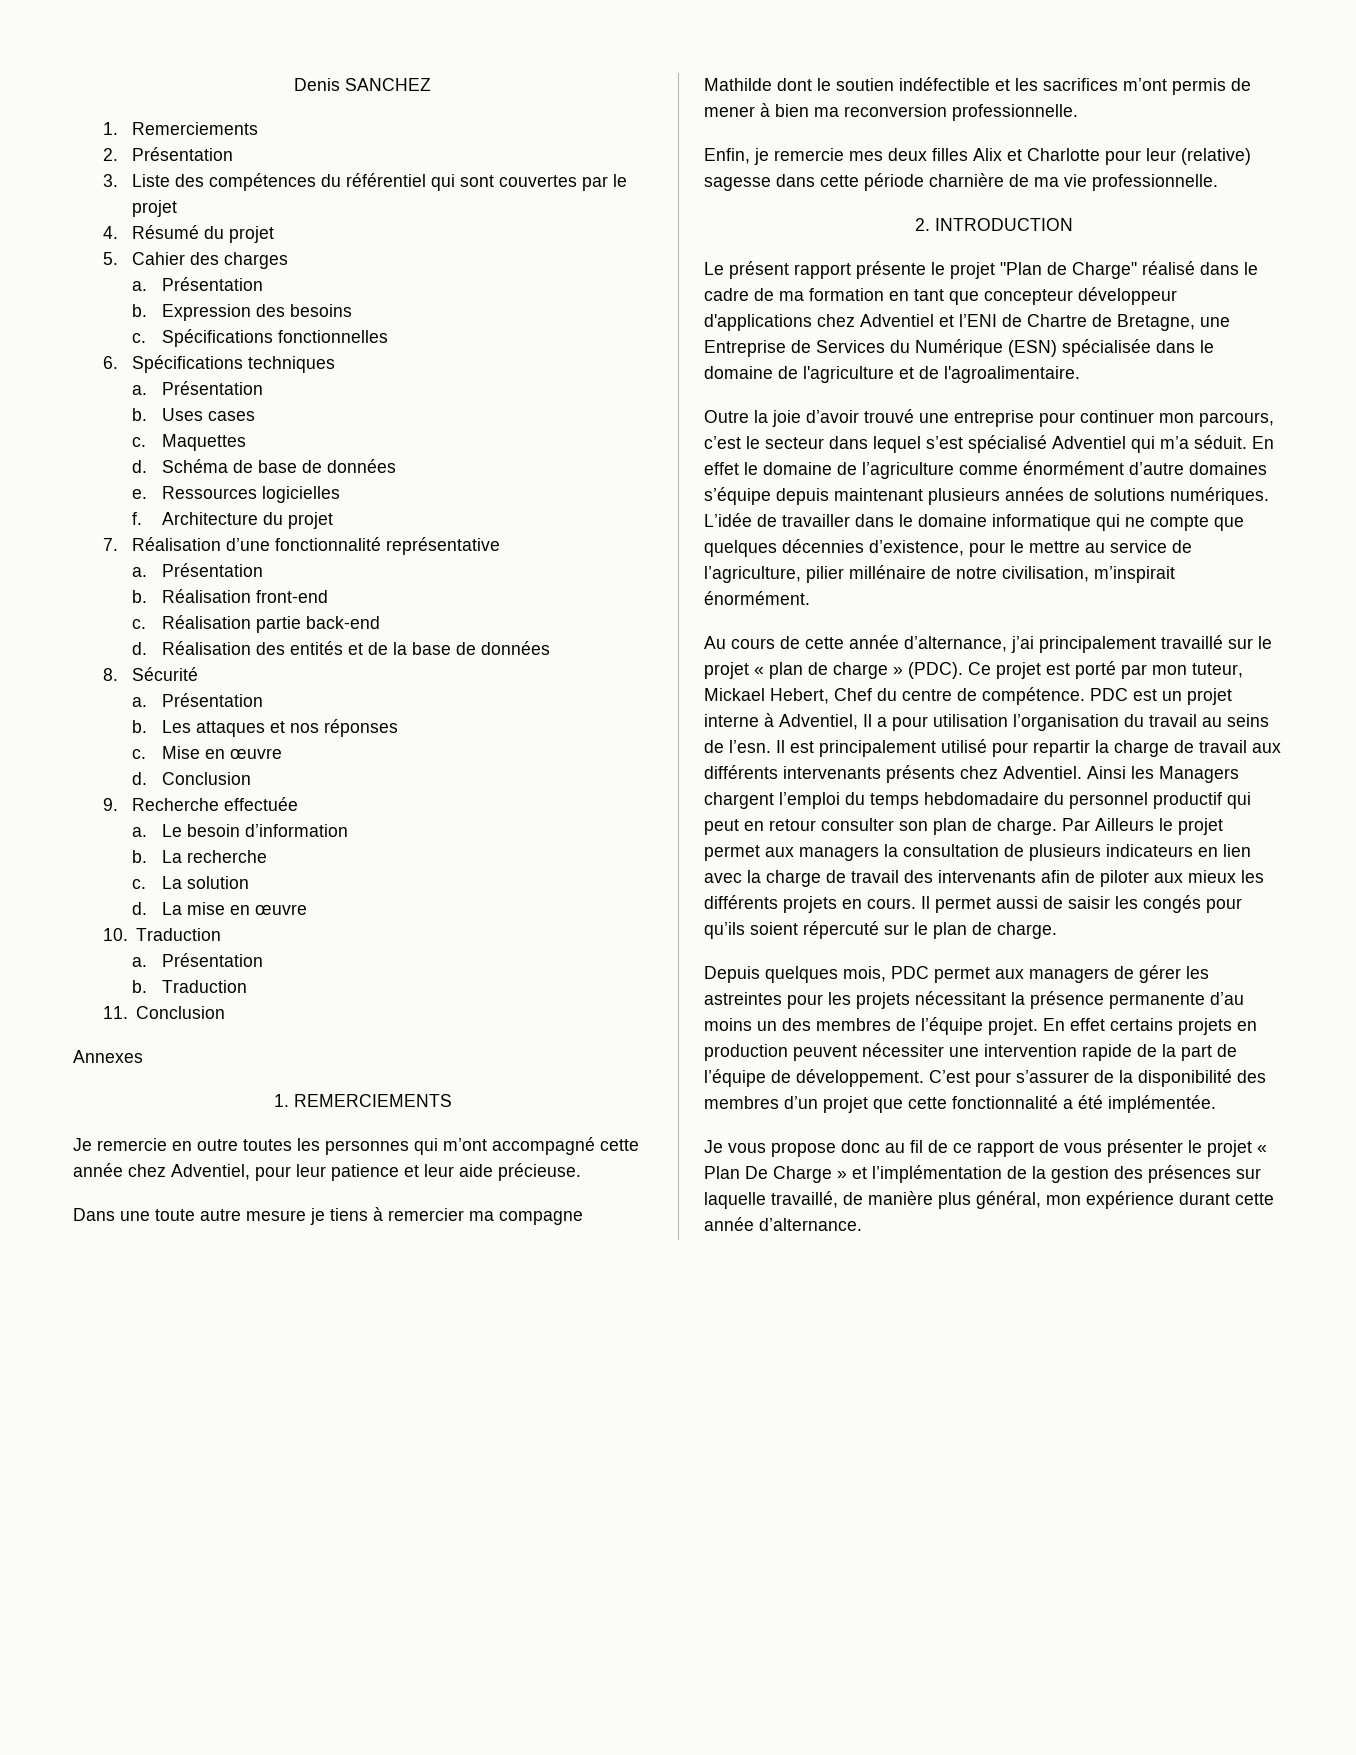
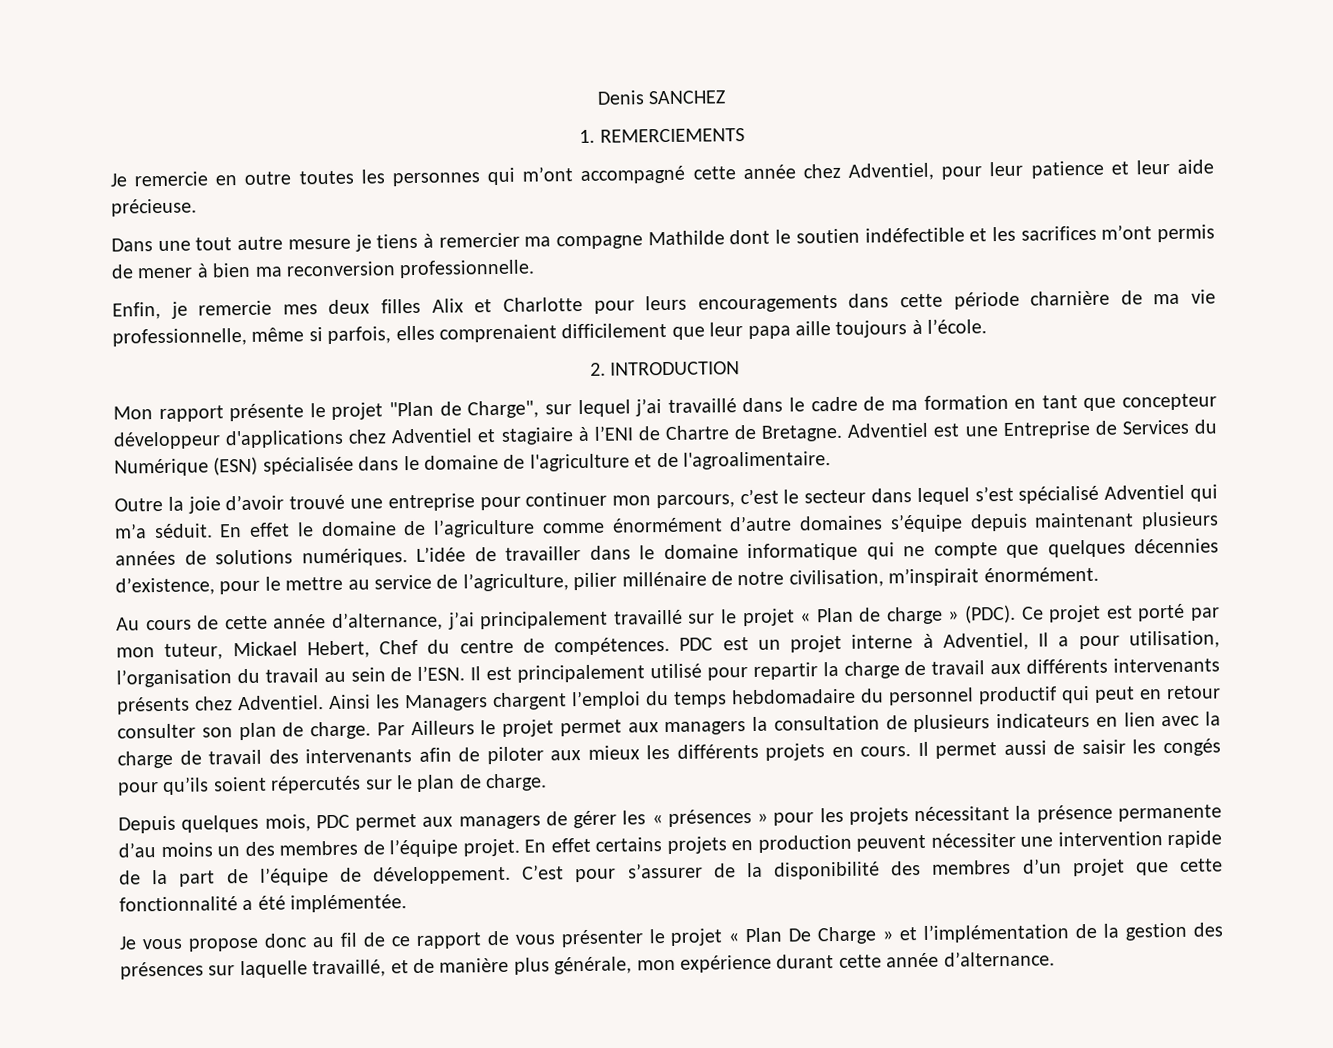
[102,122,259,135] [102,147,234,161] [102,173,628,191] [132,200,178,217] [102,225,275,243] [102,252,289,269] [132,277,263,291] [132,304,352,321] [132,329,388,347] [102,355,336,373] [132,381,263,395] [132,408,255,421] [132,434,246,451] [132,459,396,473] [132,486,340,503] [132,512,333,529] [102,537,501,555] [132,563,263,577] [132,589,328,603] [132,615,380,633] [132,641,550,655] [102,667,199,681] [132,693,263,707] [132,719,398,737] [132,746,282,759] [132,772,251,785] [102,797,299,811] [132,824,348,837] [132,850,267,863] [132,876,249,889] [132,902,307,915] [102,928,222,941] [132,953,263,967] [132,980,247,993] [102,1006,226,1019] [73,1050,143,1063] // 1. Remerciements // 2. Présentation // 3. Liste des compétences du référentiel qui sont couvertes par le projet // 4. Résumé du projet // 5. Cahier des charges // a. Présentation // b. Expression des besoins // c. Spécifications fonctionnelles // 6. Spécifications techniques // a. Présentation // b. Uses cases // c. Maquettes // d. Schéma de base de données // e. Ressources logicielles // f. Architecture du projet // 7. Réalisation d’une fonctionnalité représentative // a. Présentation // b. Réalisation front-end // c. Réalisation partie back-end // d. Réalisation des entités et de la base de données // 8. Sécurité // a. Présentation // b. Les attaques et nos réponses // c. Mise en œuvre // d. Conclusion // 9. Recherche effectuée // a. Le besoin d’information // b. La recherche // c. La solution // d. La mise en œuvre // 10. Traduction // a. Présentation // b. Traduction // 11. Conclusion // Annexes -> (727, 97) none
[155,1209,195,1221] toute -> [195,237,233,251] tout
[1146,148,1251,165] [704,177,771,191] leur (relative) sagesse -> [645,294,838,313] leurs encouragements
[1092,174,1218,191] professionnelle. -> [112,318,988,347] professionnelle, même si parfois, elles comprenaient difficilement que leur papa aille toujours à l’école.
[704,261,789,279] Le présent -> [113,406,153,420] Mon
[1072,261,1195,279] Charge" réalisé -> [467,398,737,419] Charge", sur lequel j’ai travaillé
(954, 321) none -> [500,426,590,445] stagiaire à
[1117,314,1195,331] Bretagne, -> [761,422,960,442] Bretagne. Adventiel est
[769,662,803,679] plan -> [816,607,854,623] Plan
[982,687,1085,705] compétence. -> [554,636,671,656] compétences.
[933,714,1008,727] utilisation -> [1129,630,1221,649] utilisation,
[1227,714,1269,727] [704,740,771,753] seins de l’esn. -> [350,665,466,682] sein de l’ESN.
[803,921,879,939] répercuté -> [270,775,362,794] répercutés
[704,992,782,1005] astreintes -> [651,809,769,828] « présences »
(838, 1199) none -> [390,960,409,974] et
[976,1191,1041,1209] général, -> [554,956,633,975] générale,

